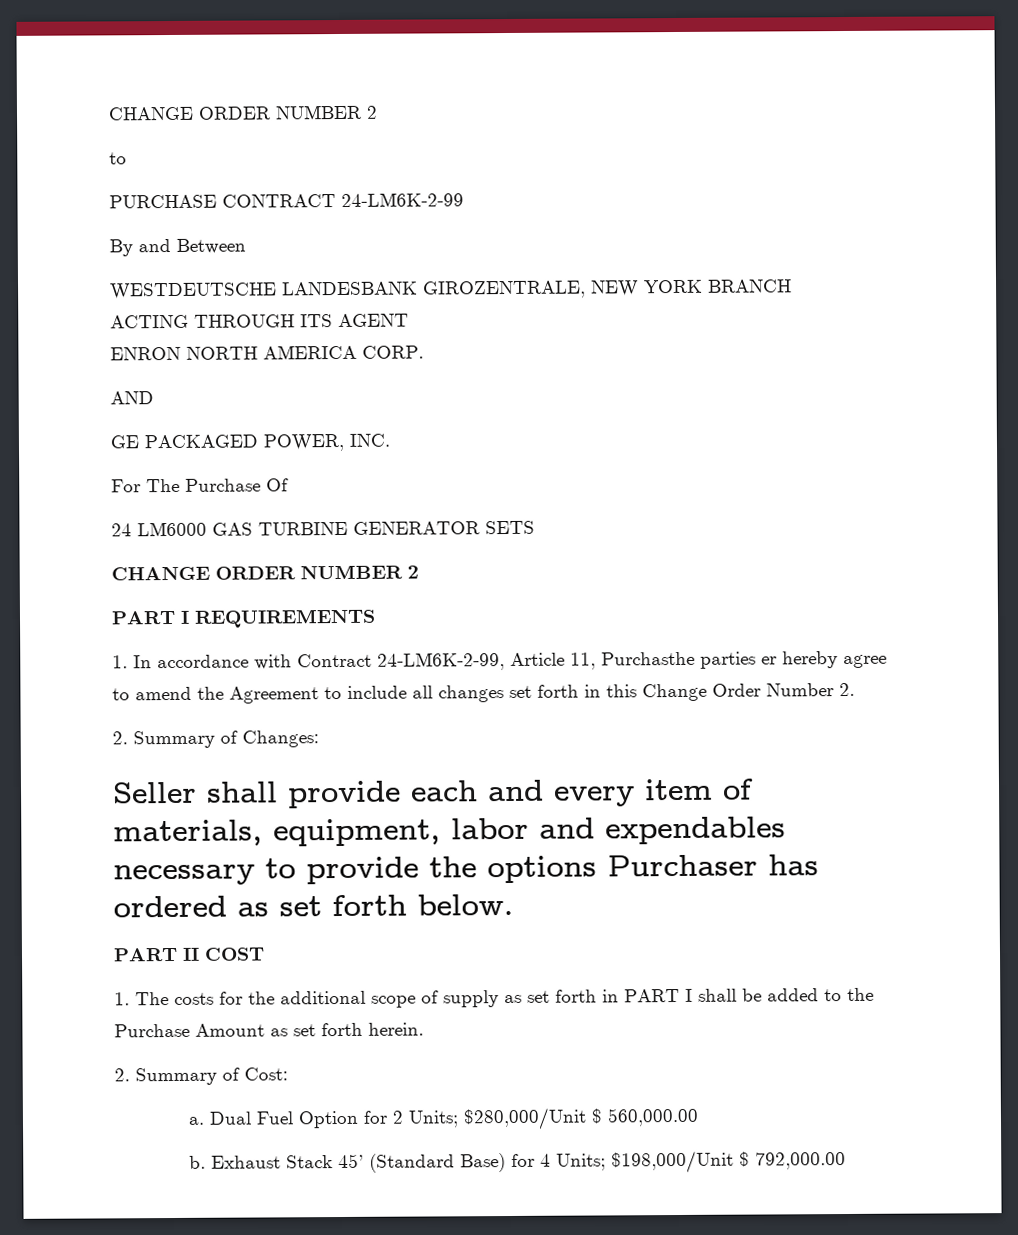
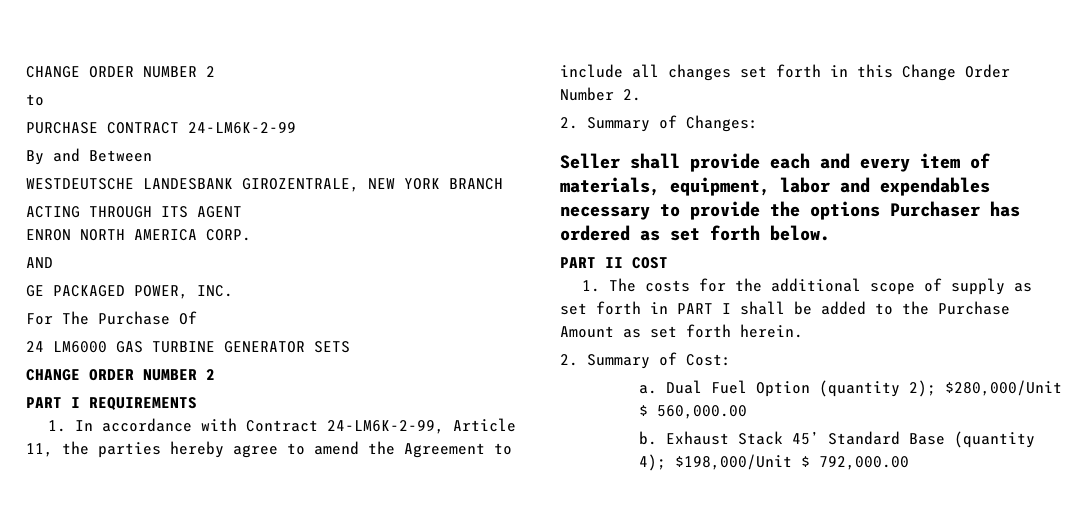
[601,651,777,669] Purchasthe parties er -> [62,441,161,458] the parties
[362,1110,459,1128] for 2 Units; -> [819,380,937,397] (quantity 2);
[368,1153,606,1173] (Standard Base) for 4 Units; -> [828,431,1036,448] [639,454,667,471] Standard Base (quantity 4);

